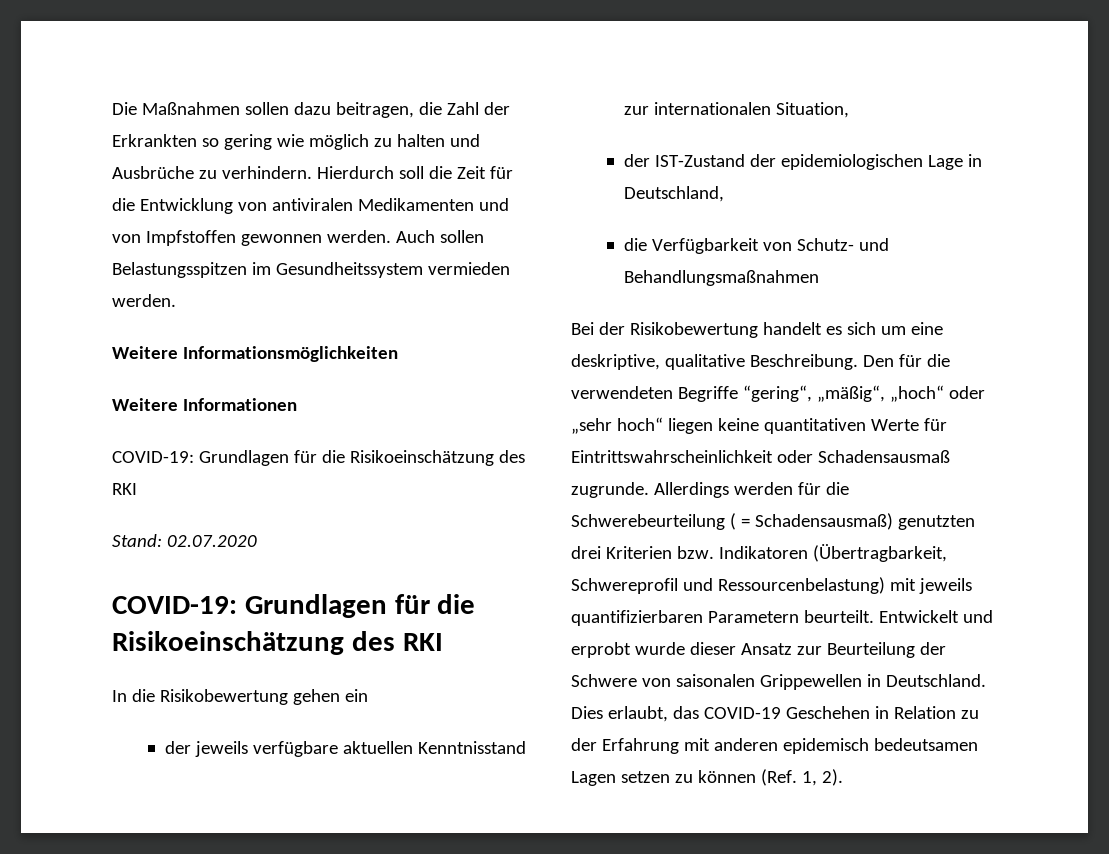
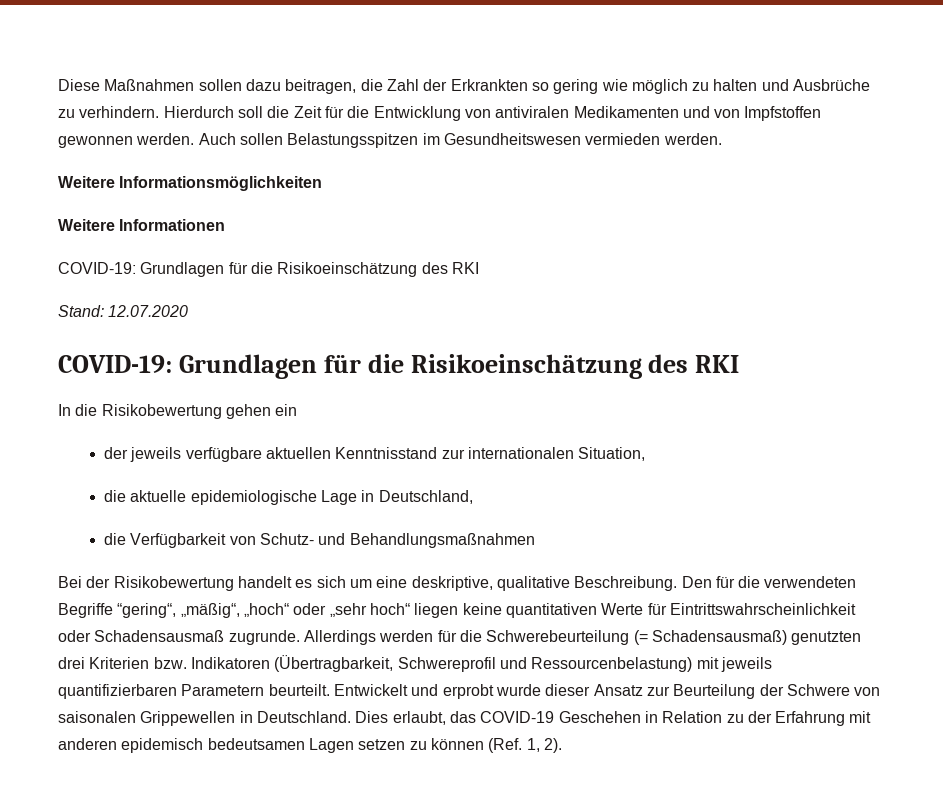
[112,102,137,115] Die -> [58,79,100,91] Diese
[275,262,423,278] Gesundheitssystem -> [443,133,581,145] Gesundheitswesen
[166,535,257,547] 02.07.2020 -> [108,305,189,317] 12.07.2020
[623,154,923,170] der IST-Zustand der epidemiologischen -> [104,490,317,505] die aktuelle epidemiologische
[729,513,750,530] ( = -> [633,630,648,645] (=

